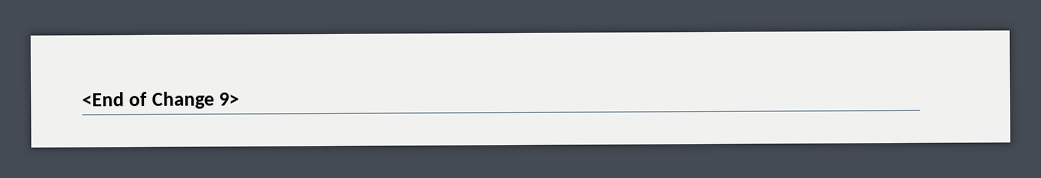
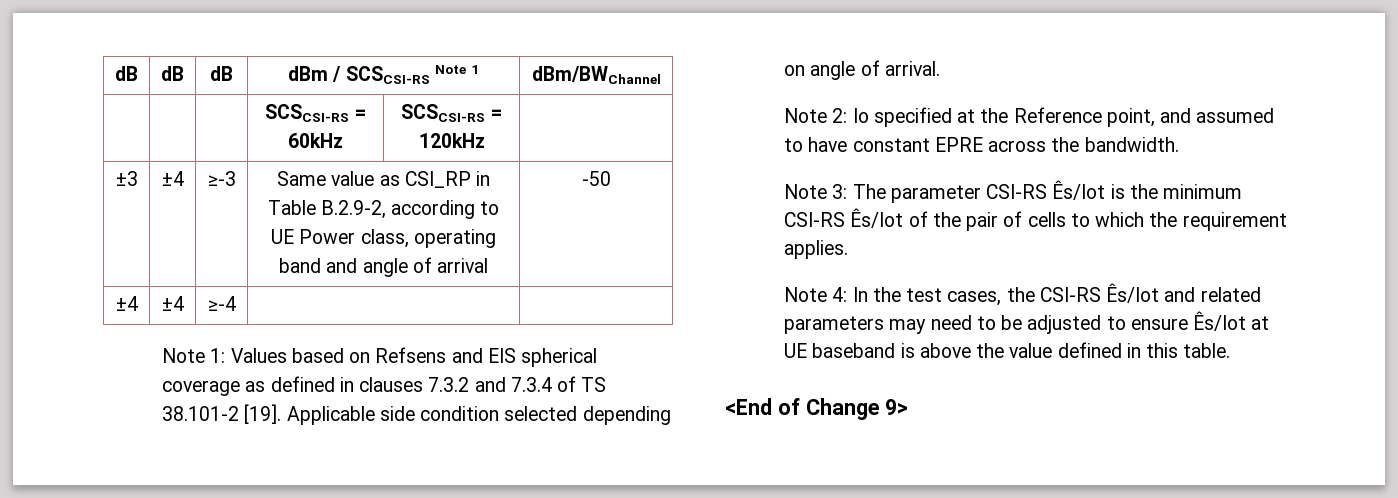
(82, 99) none -> [115,66,138,81] [161,66,184,81] [210,66,233,81] [287,65,480,84] [531,66,661,84] [265,104,366,122] [288,133,343,148] [401,104,502,122] [418,133,485,148] [115,171,138,186] [161,171,184,186] [207,171,236,186] [276,171,491,188] [267,200,500,219] [271,229,496,248] [278,257,489,277] [581,171,611,186] [115,296,138,311] [161,296,184,311] [207,296,236,311] [162,347,598,367] [162,376,607,396] [162,404,671,425] [784,60,940,80] [784,107,1275,127] [784,137,1179,152] [784,180,1243,203] [784,208,1287,231] [784,240,849,259] [784,283,1261,306] [784,311,1270,334] [784,342,1231,358] dB | dB | dB | dBm / SCSCSI-RS Note 1 | dBm/BWChannel // | | | SCSCSI-RS = 60kHz | SCSCSI-RS = 120kHz | // ±3 | ±4 | ≥-3 | Same value as CSI_RP in Table B.2.9-2, according to UE Power class, operating band and angle of arrival | -50 // ±4 | ±4 | ≥-4 | | // Note 1: Values based on Refsens and EIS spherical coverage as defined in clauses 7.3.2 and 7.3.4 of TS 38.101-2 [19]. Applicable side condition selected depending on angle of arrival. // Note 2: Io specified at the Reference point, and assumed to have constant EPRE across the bandwidth. // Note 3: The parameter CSI-RS Ês/Iot is the minimum CSI-RS Ês/Iot of the pair of cells to which the requirement applies. // Note 4: In the test cases, the CSI-RS Ês/Iot and related parameters may need to be adjusted to ensure Ês/Iot at UE baseband is above the value defined in this table. //

